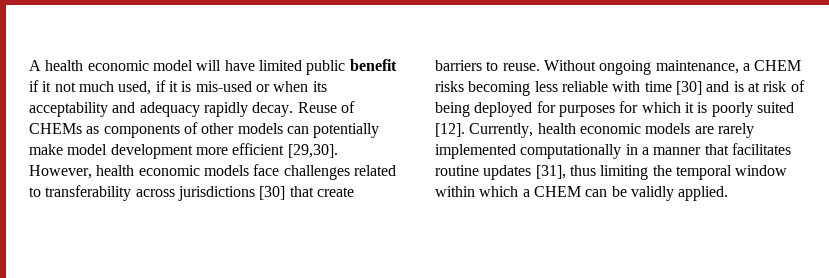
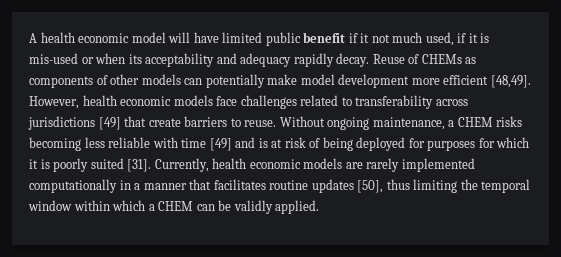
[287,144,338,158] [29,30]. -> [490,75,531,88] [48,49].
[259,186,286,200] [30] -> [98,117,121,130] [49]
[675,81,702,95] [30] -> [209,138,232,151] [49]
[435,123,465,137] [12]. -> [127,159,152,172] [31].
[535,165,566,179] [31], -> [357,180,384,193] [50],

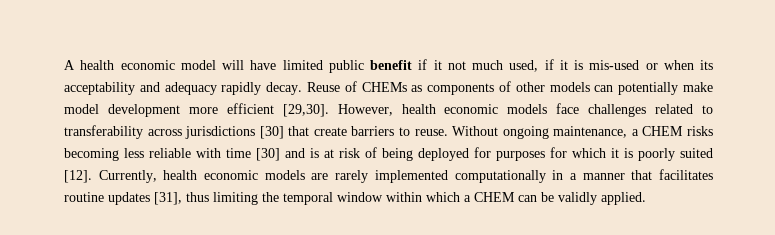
[490,75,531,88] [48,49]. -> [282,104,329,117] [29,30].
[98,117,121,130] [49] -> [259,126,284,139] [30]
[209,138,232,151] [49] -> [256,148,280,161] [30]
[127,159,152,172] [31]. -> [64,170,92,183] [12].
[357,180,384,193] [50], -> [154,192,182,205] [31],

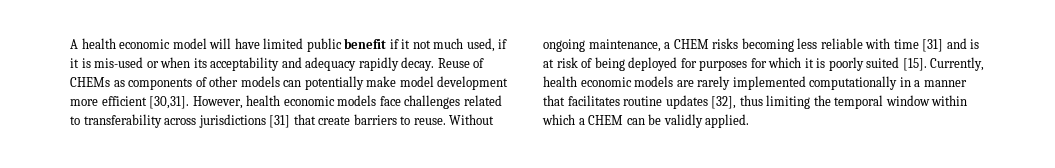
[282,104,329,117] [29,30]. -> [149,96,190,109] [30,31].
[259,126,284,139] [30] -> [269,115,291,128] [31]
[256,148,280,161] [30] -> [922,39,944,52] [31]
[64,170,92,183] [12]. -> [902,58,927,71] [15].
[154,192,182,205] [31], -> [711,96,737,109] [32],

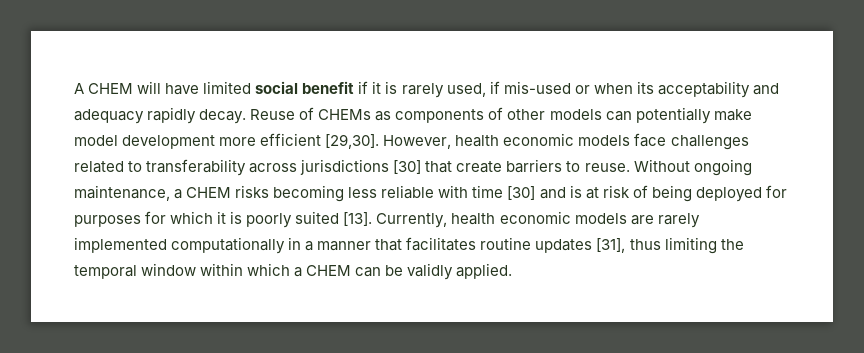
[81,38,207,49] health economic model -> [88,83,134,94] CHEM
[306,38,342,52] public -> [255,81,299,94] social
[412,38,508,52] [70,58,91,68] not much used, if it is -> [385,81,500,98] is rarely used, if
[149,96,190,109] [30,31]. -> [325,134,380,149] [29,30].
[269,115,291,128] [31] -> [393,160,422,174] [30]
[922,39,944,52] [31] -> [507,186,536,200] [30]
[902,58,927,71] [15]. -> [343,212,373,226] [13].
[711,96,737,109] [32], -> [596,238,626,253] [31],

